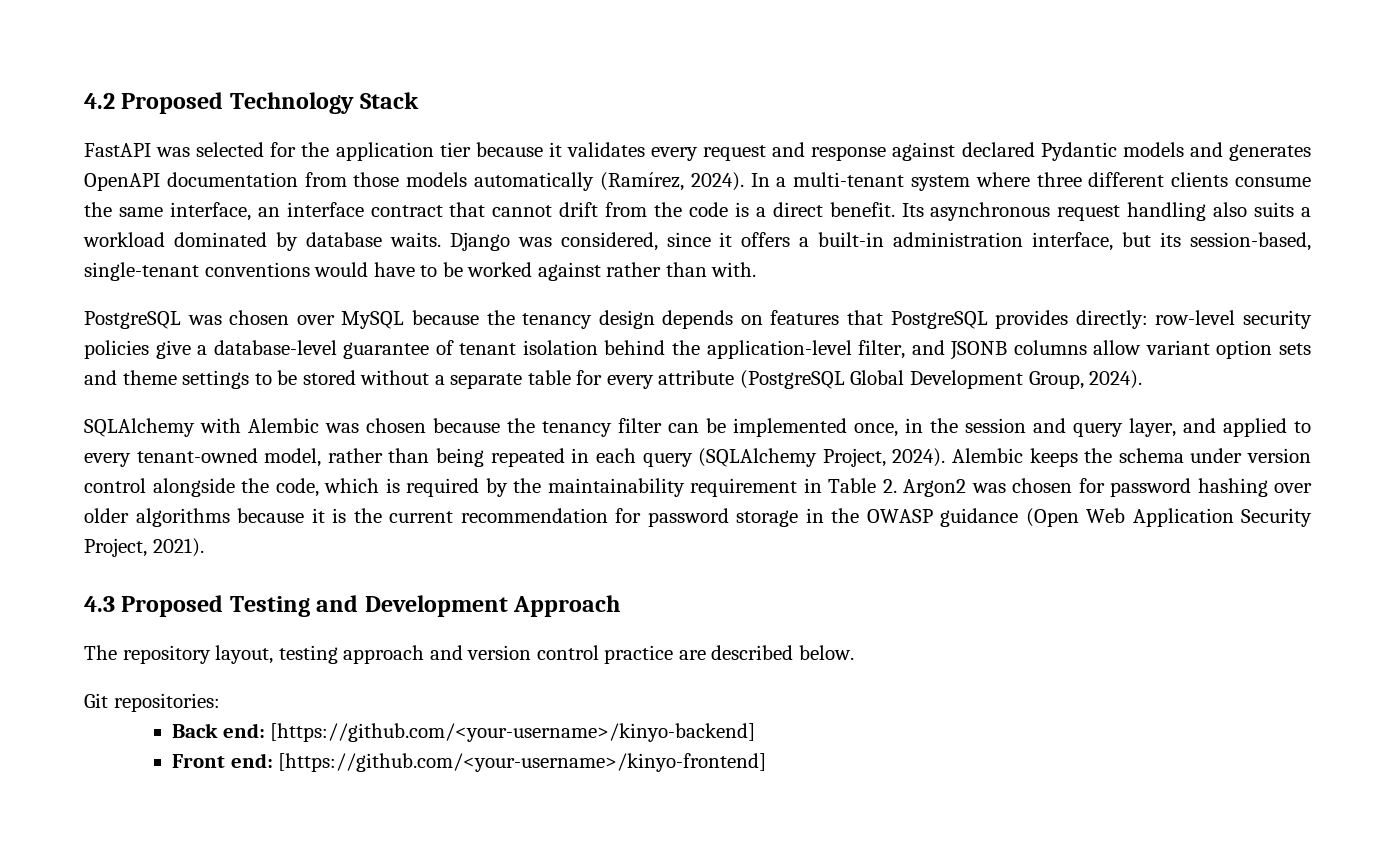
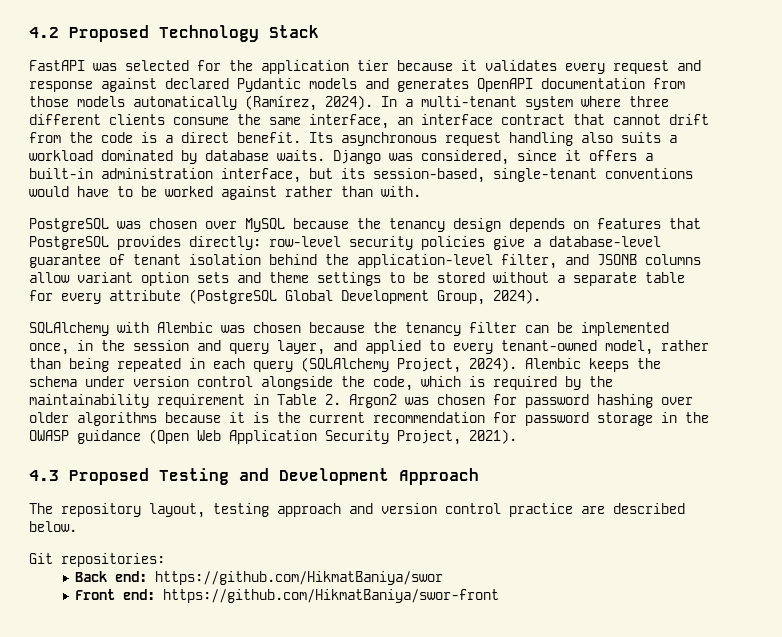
[270,723,756,742] [https://github.com/<your-username>/kinyo-backend] -> [155,571,444,585] https://github.com/HikmatBaniya/swor
[278,753,767,772] [https://github.com/<your-username>/kinyo-frontend] -> [163,589,500,603] https://github.com/HikmatBaniya/swor-front

